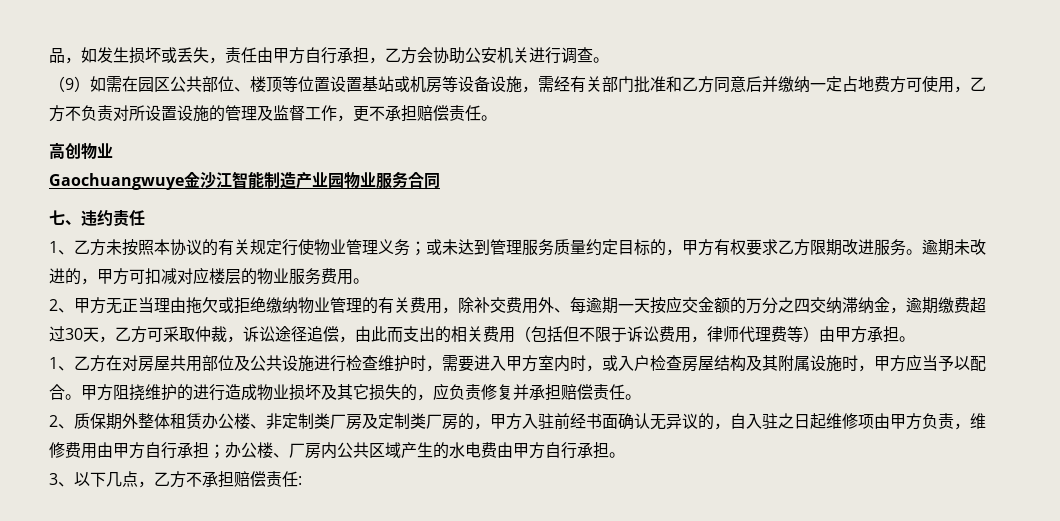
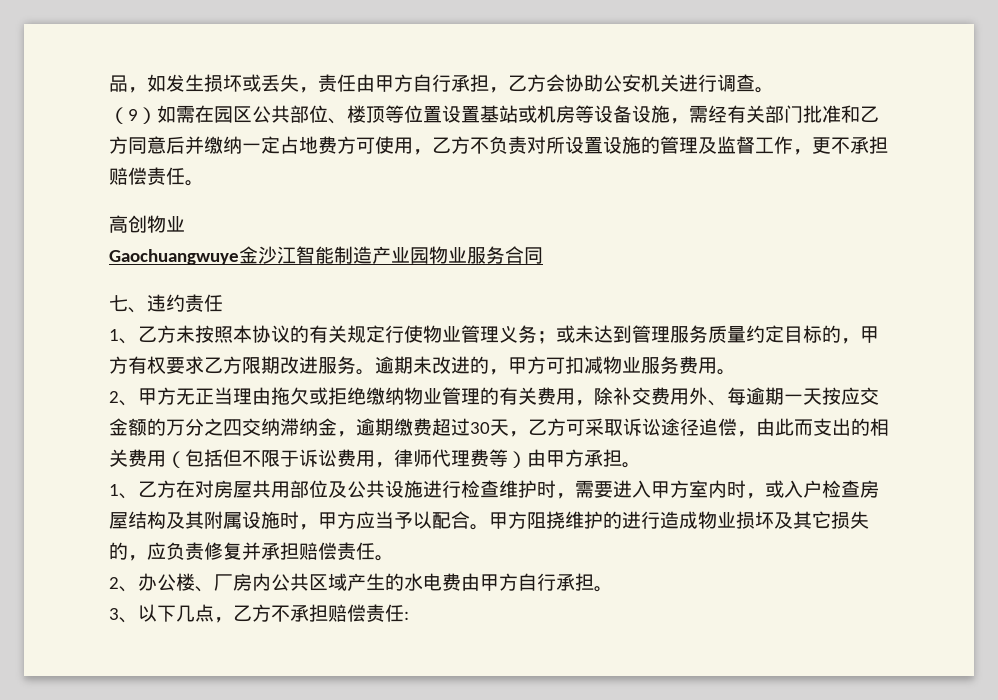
[177,267,257,285] 对应楼层的 -> (603, 365) none
[195,326,243,343] 仲裁， -> (623, 427) none
[74,413,986,430] [49,442,225,459] 质保期外整体租赁办公楼、非定制类厂房及定制类厂房的，甲方入驻前经书面确认无异议的，自入驻之日起维修项由甲方负责，维修费用由甲方自行承担； -> (138, 589) none

